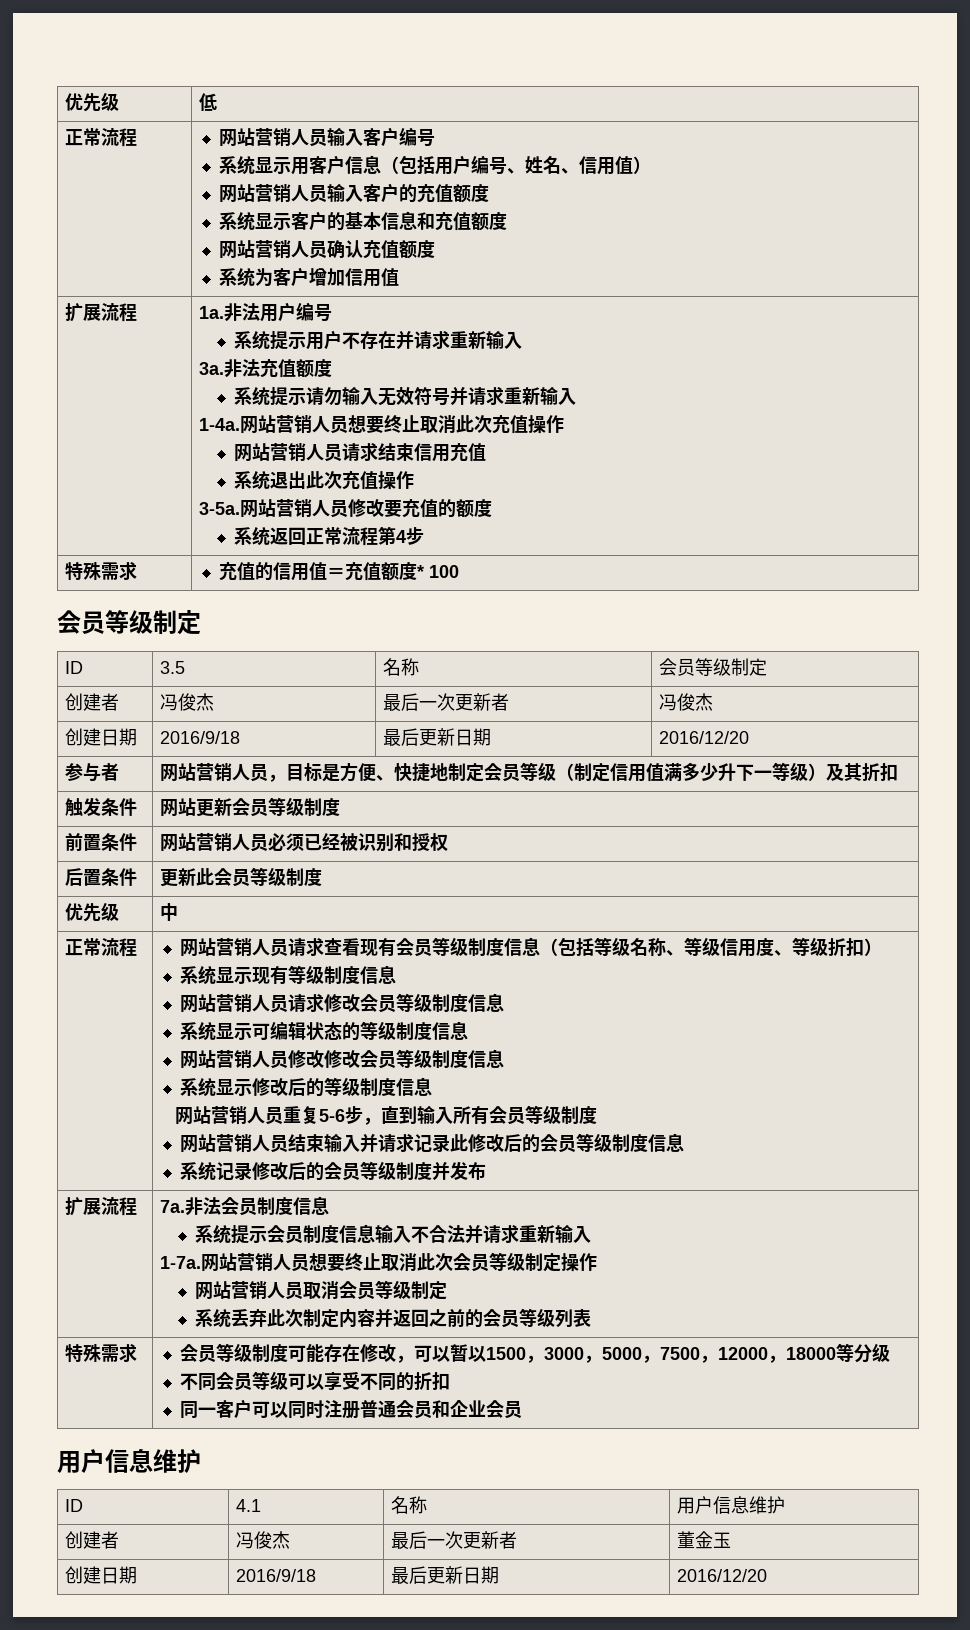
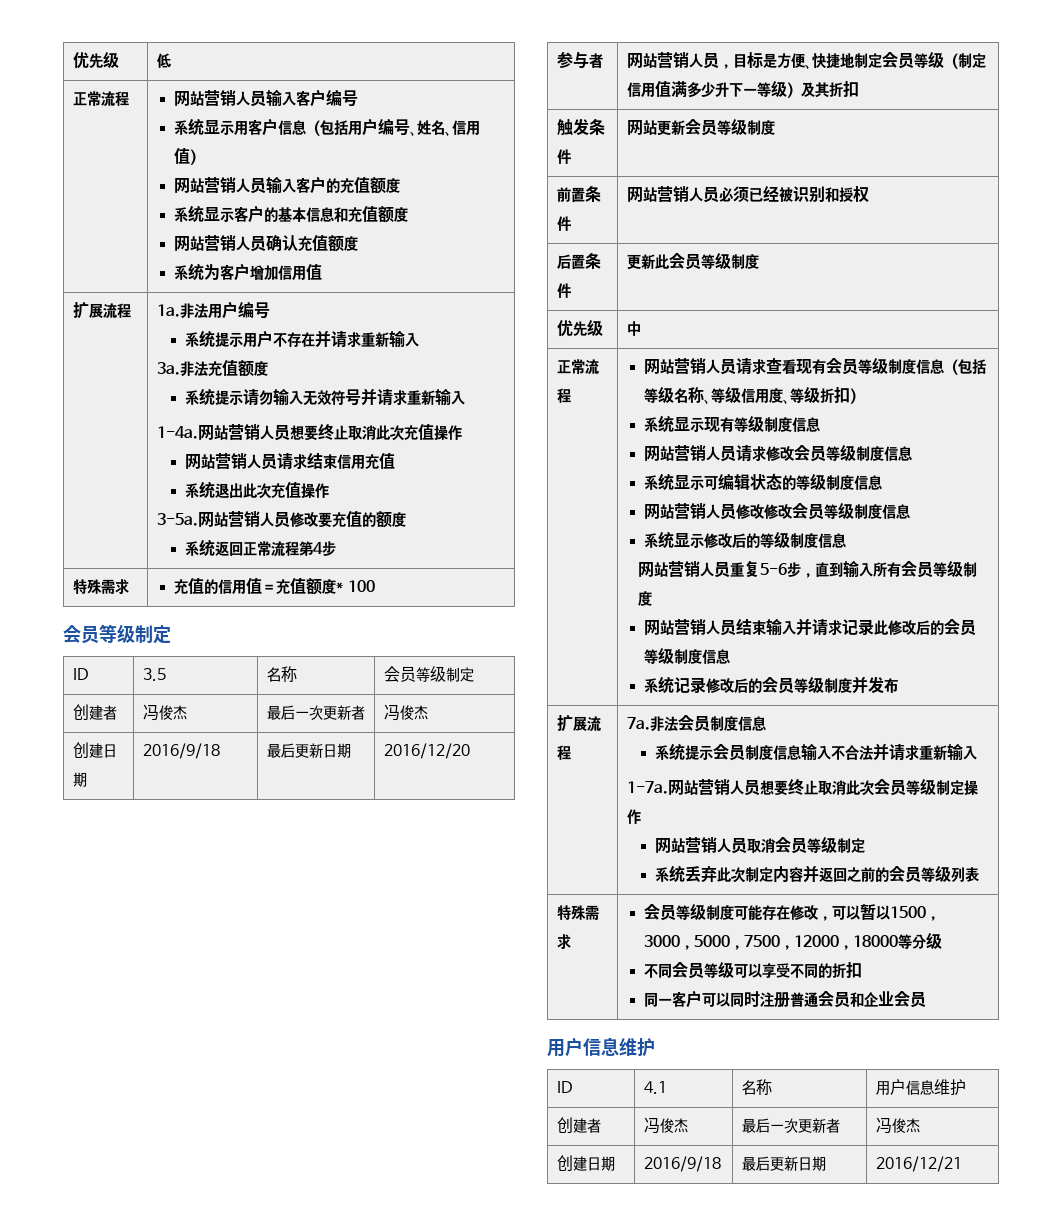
[677,1531,732,1549] [65,1566,138,1584] [236,1569,317,1582] [391,1566,500,1584] [677,1569,768,1582] 董金玉 // 创建日期 | 2016/9/18 | 最后更新日期 | 2016/12/20 -> [875,1117,920,1134] [556,1155,615,1172] [643,1156,721,1172] [741,1156,826,1171] [875,1156,962,1172] 冯俊杰 // 创建日期 | 2016/9/18 | 最后更新日期 | 2016/12/21

